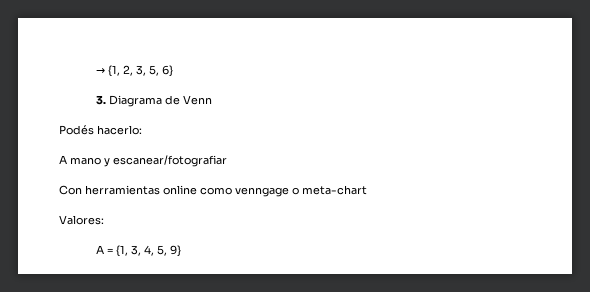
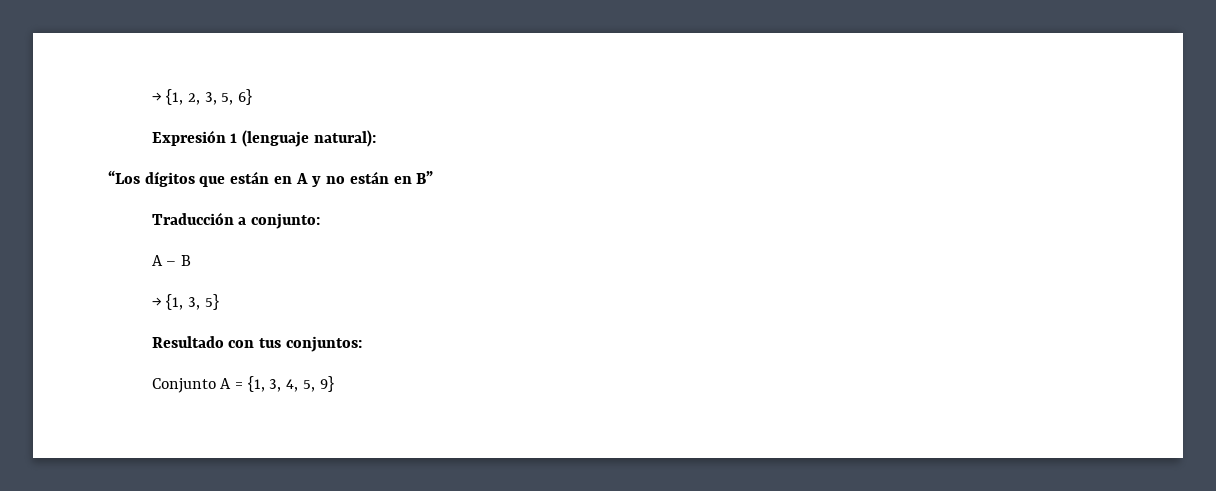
[95,95,212,107] [59,125,142,135] [59,155,227,167] [59,185,367,197] [59,215,104,225] 3. Diagrama de Venn // Podés hacerlo: // A mano y escanear/fotografiar // Con herramientas online como venngage o meta-chart // Valores: // -> [151,130,376,147] [108,170,434,187] [151,212,320,229] [151,255,191,266] [151,294,219,310] [151,336,362,352] [151,378,216,393] Expresión 1 (lenguaje natural): // “Los dígitos que están en A y no están en B” // Traducción a conjunto: // A – B // → {1, 3, 5} // Resultado con tus conjuntos: // Conjunto

